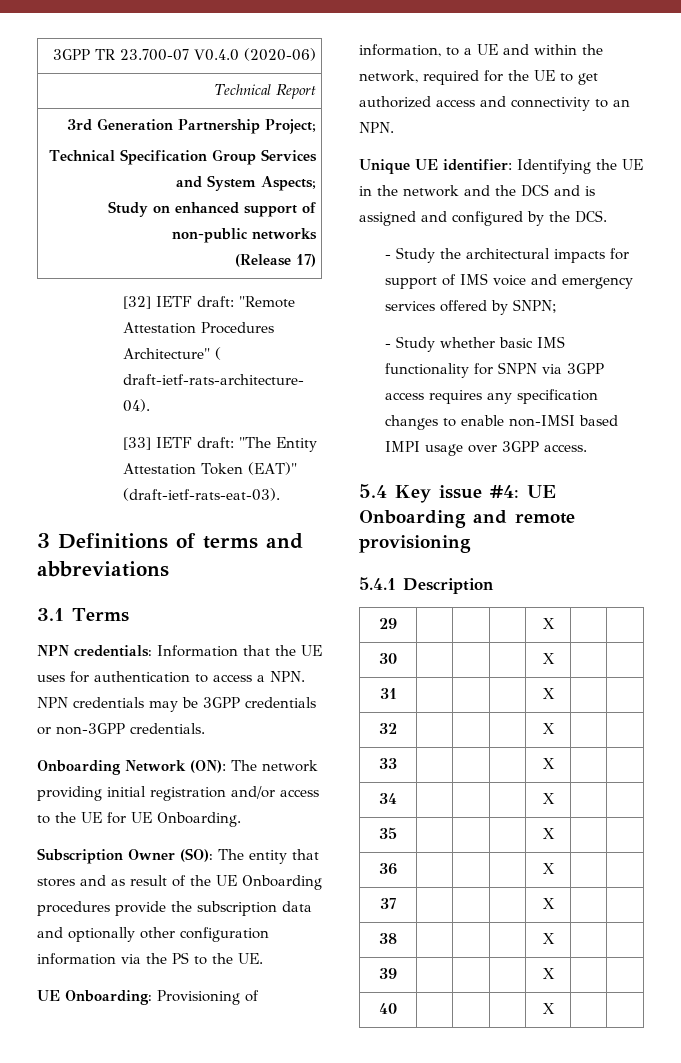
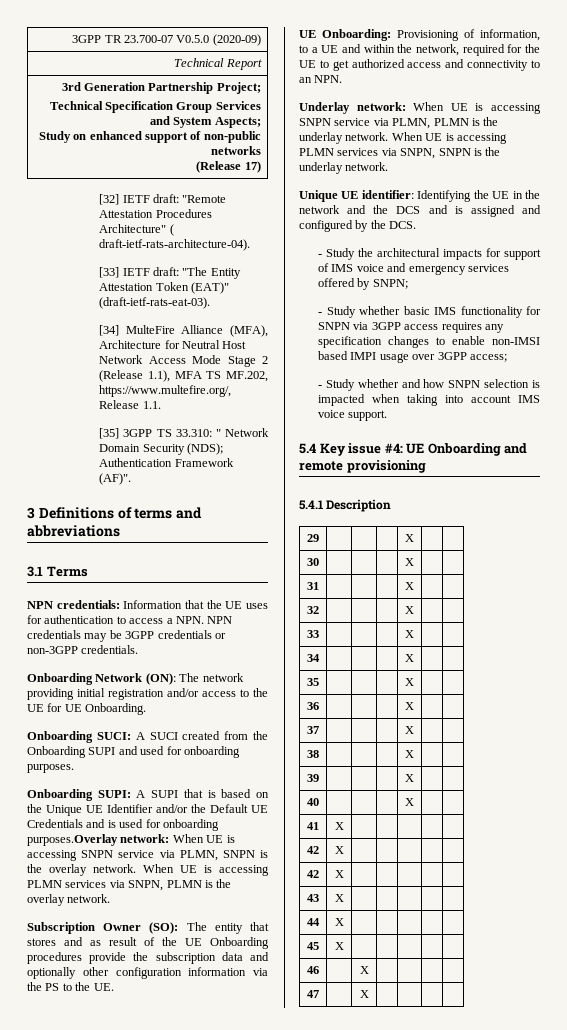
[193,48,316,61] V0.4.0 (2020-06) -> [176,34,261,46] V0.5.0 (2020-09)
(280, 494) none -> [99,325,268,337] [99,340,247,349] [99,355,268,367] [99,370,268,382] [99,385,232,397] [99,400,161,409] [99,428,269,439] [99,443,224,455] [99,458,234,467] [99,473,132,485] // [34] MulteFire Alliance (MFA), Architecture for Neutral Host Network Access Mode Stage 2 (Release 1.1), MFA TS MF.202, https://www.multefire.org/, Release 1.1. // [35] 3GPP TS 33.310: " Network Domain Security (NDS); Authentication Framework (AF)".
(241, 819) none -> [27,731,268,743] [27,746,240,758] [27,764,74,773] [27,789,269,801] [27,804,268,816] [27,819,219,831] [27,834,235,846] [27,850,268,861] [27,864,269,876] [27,879,232,891] [27,894,111,906] // Onboarding SUCI: A SUCI created from the Onboarding SUPI and used for onboarding purposes. // Onboarding SUPI: A SUPI that is based on the Unique UE Identifier and/or the Default UE Credentials and is used for onboarding purposes.Overlay network: When UE is accessing SNPN service via PLMN, SNPN is the overlay network. When UE is accessing PLMN services via SNPN, PLMN is the overlay network.
(394, 127) none -> [299,102,541,114] [299,117,499,129] [299,132,507,144] [299,147,501,159] [299,162,389,174] // Underlay network: When UE is accessing SNPN service via PLMN, PLMN is the underlay network. When UE is accessing PLMN services via SNPN, SNPN is the underlay network.
[543,444,587,452] access. -> [469,354,507,362] [318,379,540,391] [318,394,540,406] [318,410,388,421] access; // - Study whether and how SNPN selection is impacted when taking into account IMS voice support.
(555, 1008) none -> [307,822,319,830] [334,822,344,830] [307,846,319,854] [334,846,344,854] [307,870,319,878] [334,870,344,878] [307,894,319,902] [334,894,344,902] [307,918,320,926] [334,918,344,926] [307,942,319,950] [334,942,344,950] [307,966,319,974] [359,966,369,974] [307,990,319,998] [359,990,369,998] // 41 | X | | | | | // 42 | X | | | | | // 42 | X | | | | | // 43 | X | | | | | // 44 | X | | | | | // 45 | X | | | | | // 46 | | X | | | | // 47 | | X | | | |

